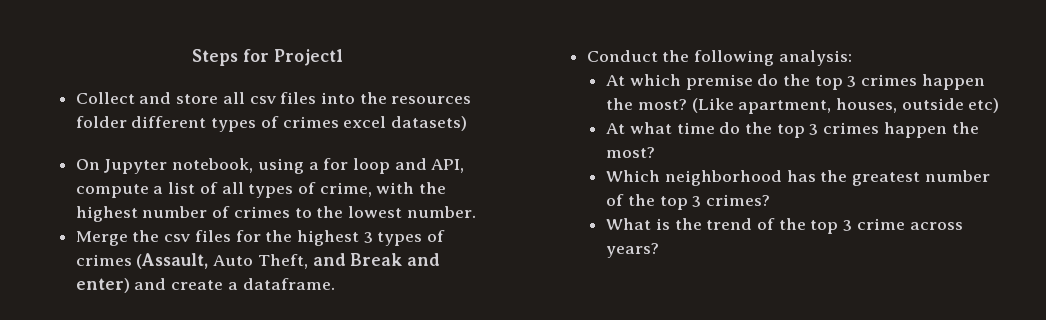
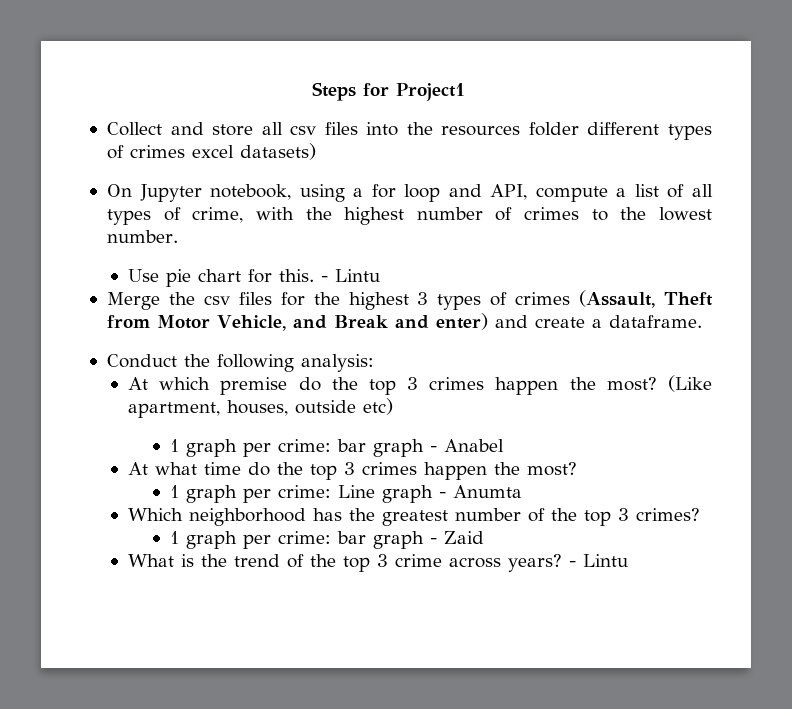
(476, 212) none -> [128,269,381,287] // Use pie chart for this. - Lintu
[213,254,308,269] Auto Theft, -> [664,292,713,306] [107,315,287,331] Theft from Motor Vehicle,
(1000, 105) none -> [170,439,505,457] // 1 graph per crime: bar graph - Anabel
(656, 152) none -> [170,485,523,503] // 1 graph per crime: Line graph - Anumta
(771, 200) none -> [170,531,485,549] // 1 graph per crime: bar graph - Zaid
(660, 250) none -> [569,554,629,567] - Lintu

